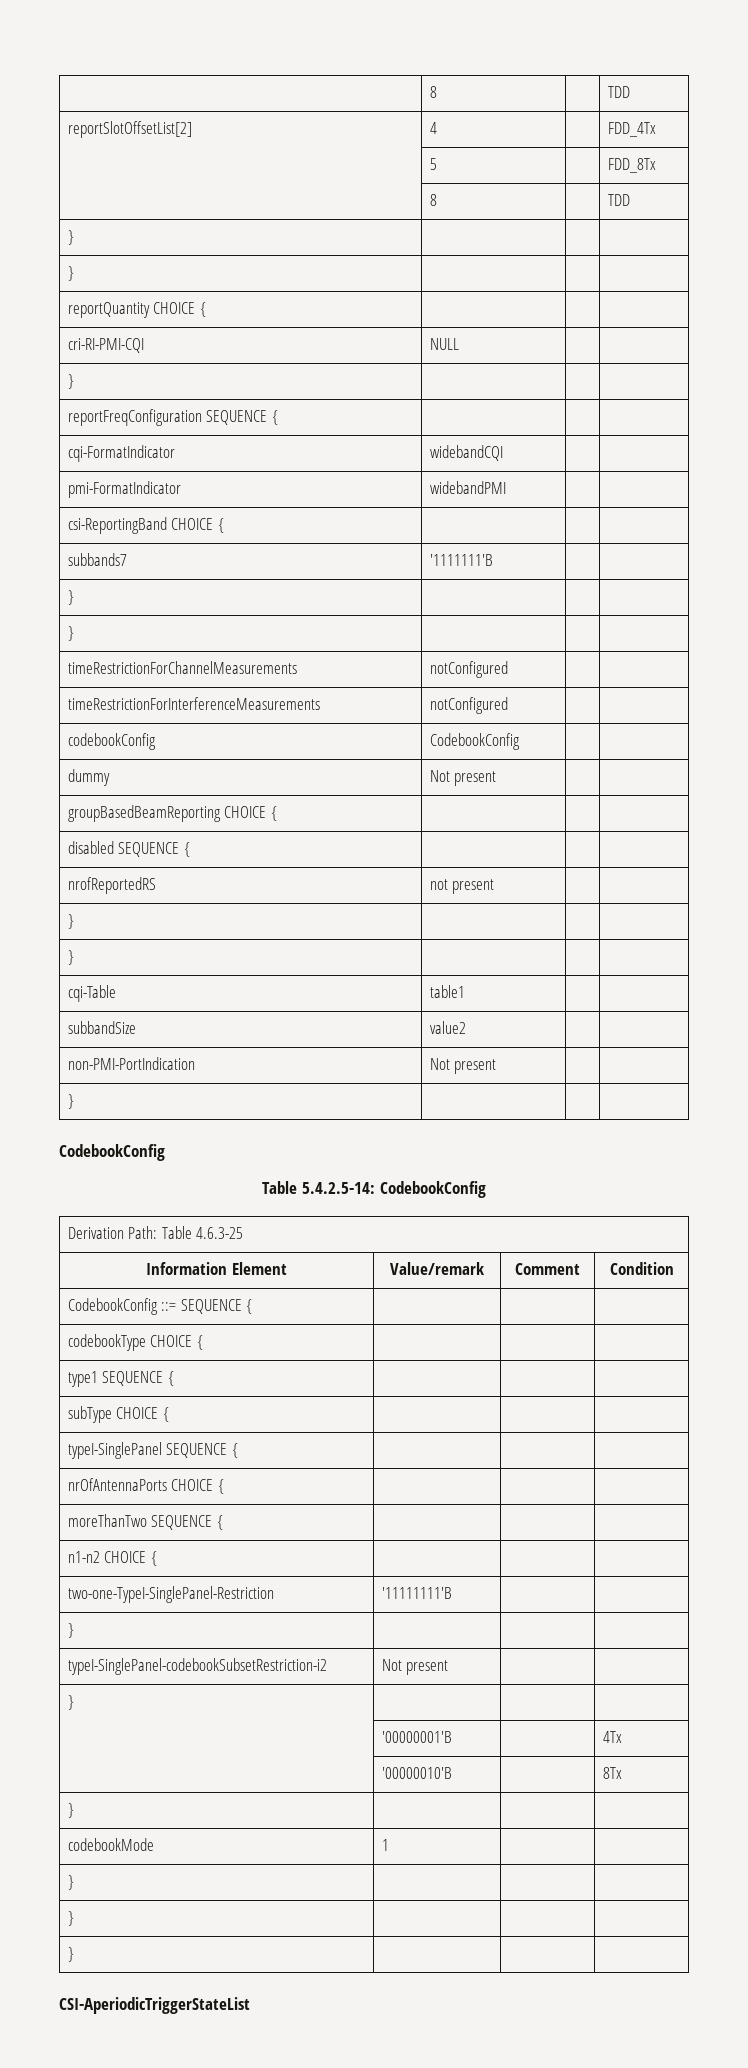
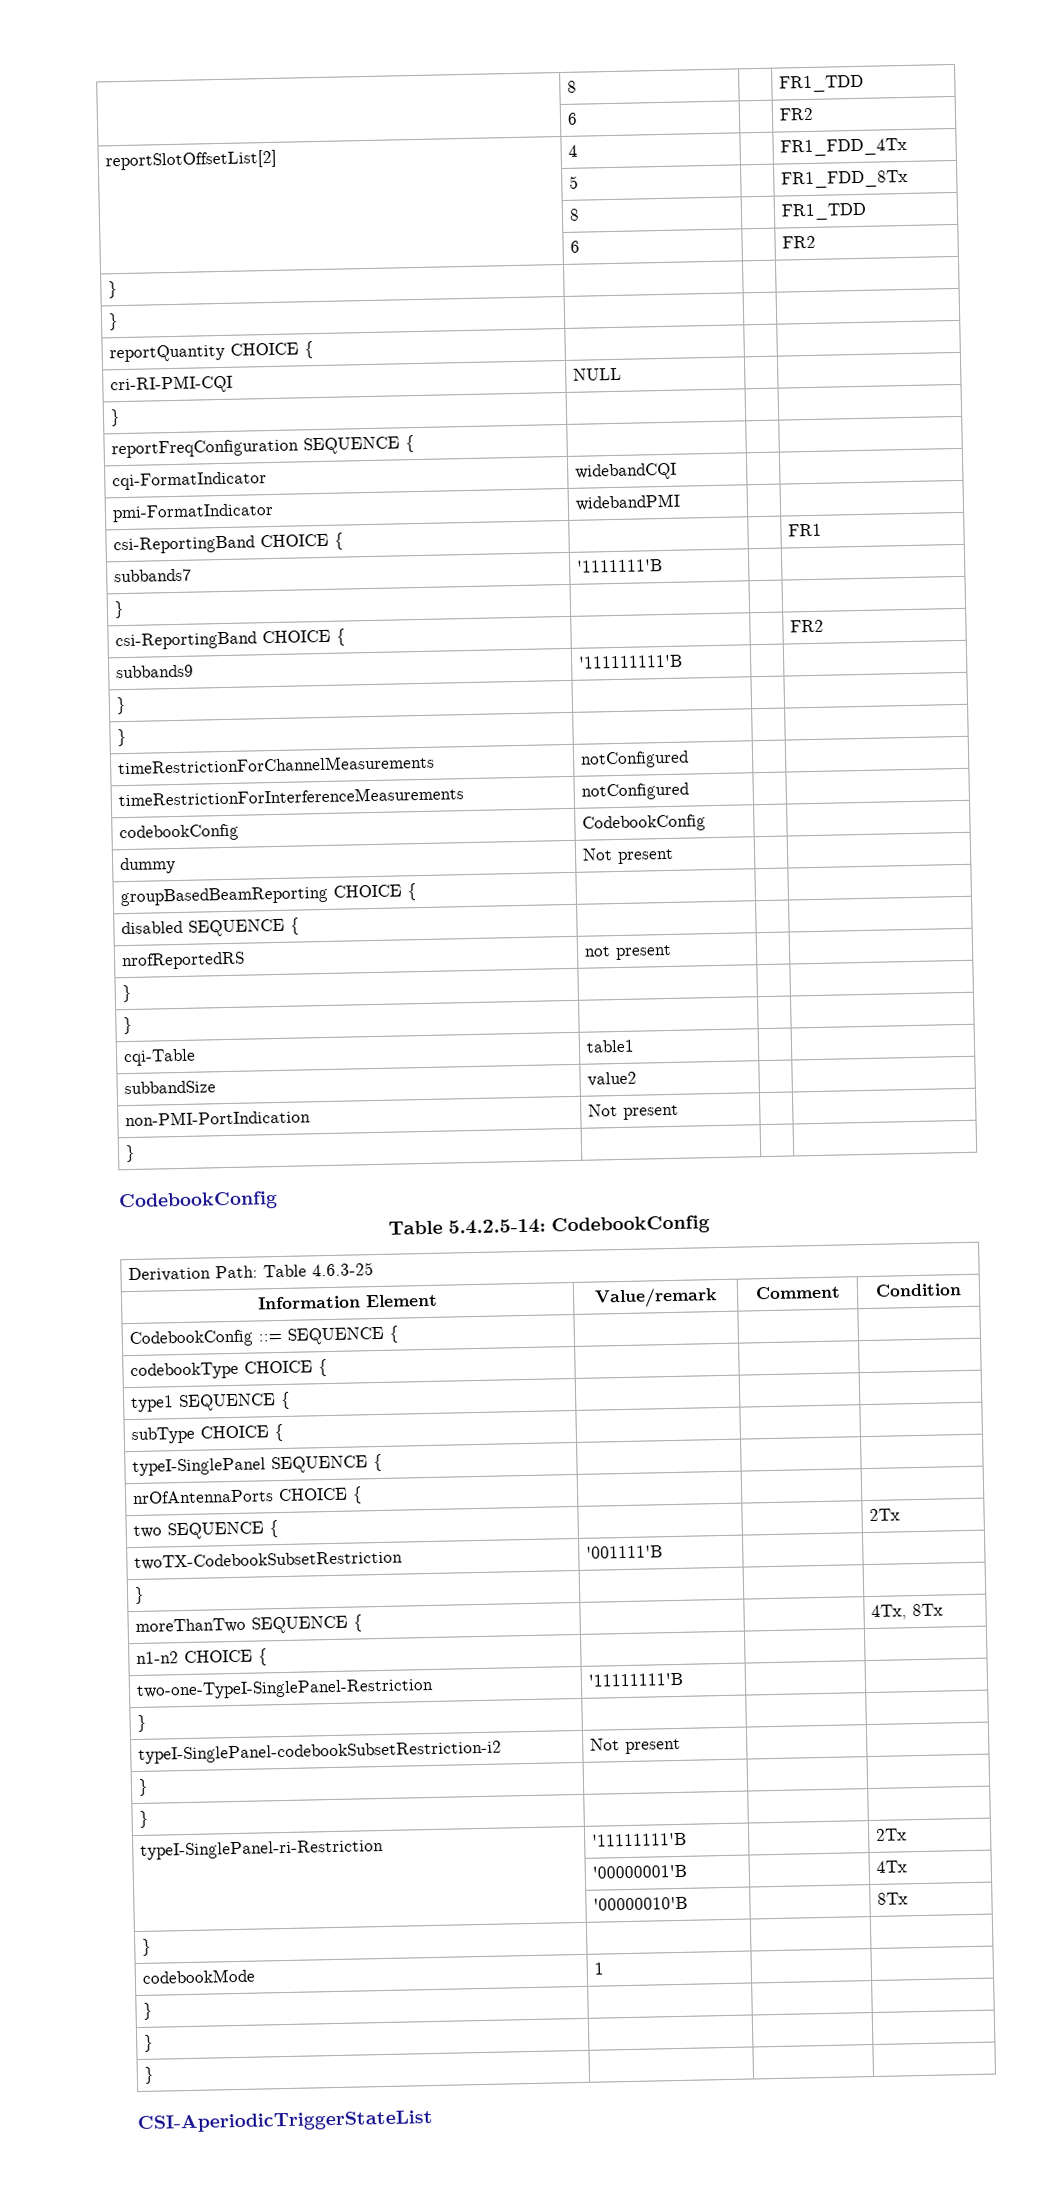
[429,86,437,98] [607,86,630,98] | 8 | | TDD -> [567,80,578,93] [779,74,865,93] [567,112,579,125] [779,107,815,121] | 8 | | FR1_TDD // | 6 | | FR2
[607,122,656,137] FDD_4Tx -> [780,137,908,157] FR1_FDD_4Tx
[607,158,656,173] [429,194,437,206] [607,194,630,206] FDD_8Tx // | 8 | | TDD -> [781,169,909,189] [569,208,581,221] [781,202,868,221] [570,240,581,253] [782,235,817,249] FR1_FDD_8Tx // | 8 | | FR1_TDD // | 6 | | FR2
(224, 525) none -> [788,523,823,537] FR1
(74, 597) none -> [115,628,347,651] [790,619,825,633] [116,664,195,679] [578,654,684,669] [116,696,128,715] // csi-ReportingBand CHOICE { | | | FR2 // subbands9 | '111111111'B | | // } | | |
(224, 1486) none -> [133,1520,280,1540] [869,1508,901,1521] [134,1550,404,1571] [586,1545,664,1559] [134,1586,146,1605] // two SEQUENCE { | | | 2Tx // twoTX-CodebookSubsetRestriction | '001111'B | | // } | | |
(223, 1522) none -> [871,1603,944,1620] 4Tx, 8Tx
(74, 1702) none -> [139,1810,150,1828] [140,1838,385,1860] [592,1832,688,1847] [875,1828,908,1841] // } | | | // typeI-SinglePanel-ri-Restriction | '11111111'B | | 2Tx

